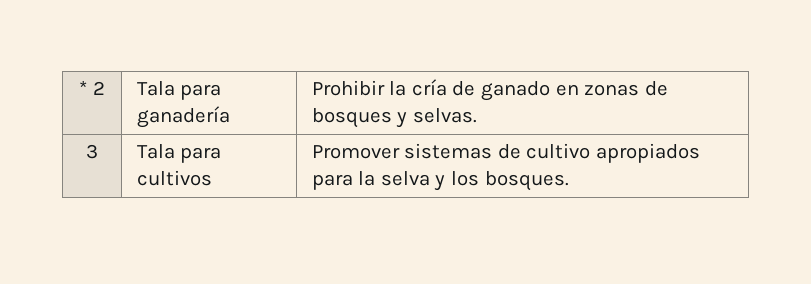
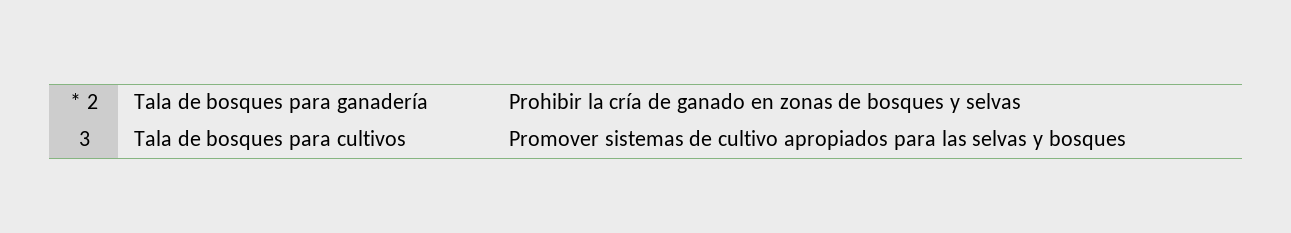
(175, 88) none -> [177,93,284,113] de bosques
[412,108,477,123] selvas. -> [965,93,1021,109] selvas
(175, 151) none -> [177,130,284,150] de bosques
[358,171,569,191] la selva y los bosques. -> [941,130,1127,150] las selvas y bosques

